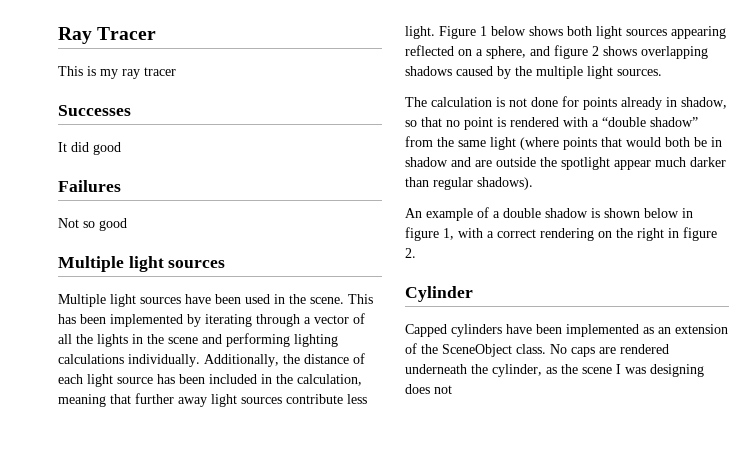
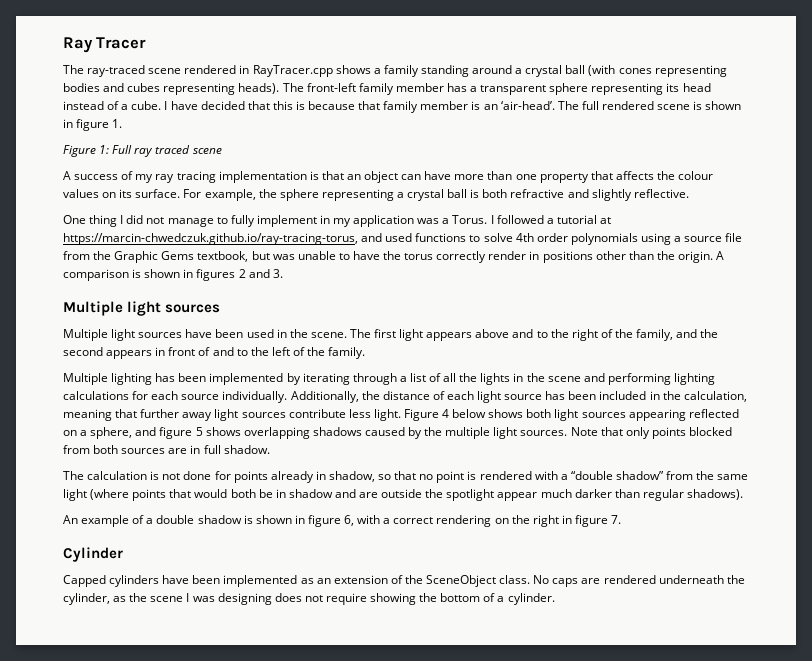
[58,66,176,79] [58,105,131,116] [58,142,121,155] [58,180,121,192] [58,218,127,231] This is my ray tracer // Successes // It did good // Failures // Not so good -> [63,65,727,77] [63,83,711,95] [63,101,742,113] [63,119,123,131] [63,145,222,157] [63,171,714,183] [63,189,689,201] [63,215,611,227] [63,233,743,245] [63,251,725,263] [63,269,283,281] The ray-traced scene rendered in RayTracer.cpp shows a family standing around a crystal ball (with cones representing bodies and cubes representing heads). The front-left family member has a transparent sphere representing its head instead of a cube. I have decided that this is because that family member is an ‘air-head’. The full rendered scene is shown in figure 1. // Figure 1: Full ray traced scene // A success of my ray tracing implementation is that an object can have more than one property that affects the colour values on its surface. For example, the sphere representing a crystal ball is both refractive and slightly reflective. // One thing I did not manage to fully implement in my application was a Torus. I followed a tutorial at https://marcin-chwedczuk.github.io/ray-tracing-torus, and used functions to solve 4th order polynomials using a source file from the Graphic Gems textbook, but was unable to have the torus correctly render in positions other than the origin. A comparison is shown in figures 2 and 3.
[348,294,373,304] This -> [349,329,719,341] [63,347,366,359] [63,373,153,385] The first light appears above and to the right of the family, and the second appears in front of and to the left of the family. // Multiple lighting
[314,315,349,324] vector -> [409,373,426,382] list
(124, 359) none -> [132,391,220,400] for each source
[480,26,487,36] 1 -> [442,409,450,418] 4
[592,46,599,56] 2 -> [195,427,203,436] 5
(662, 72) none -> [570,427,732,439] [63,445,270,454] Note that only points blocked from both sources are in full shadow.
[644,208,693,218] [405,227,454,241] below in figure 1, -> [294,515,355,527] in figure 6,
[405,248,416,258] 2. -> [611,515,622,524] 7.
(452, 389) none -> [325,593,555,605] require showing the bottom of a cylinder.

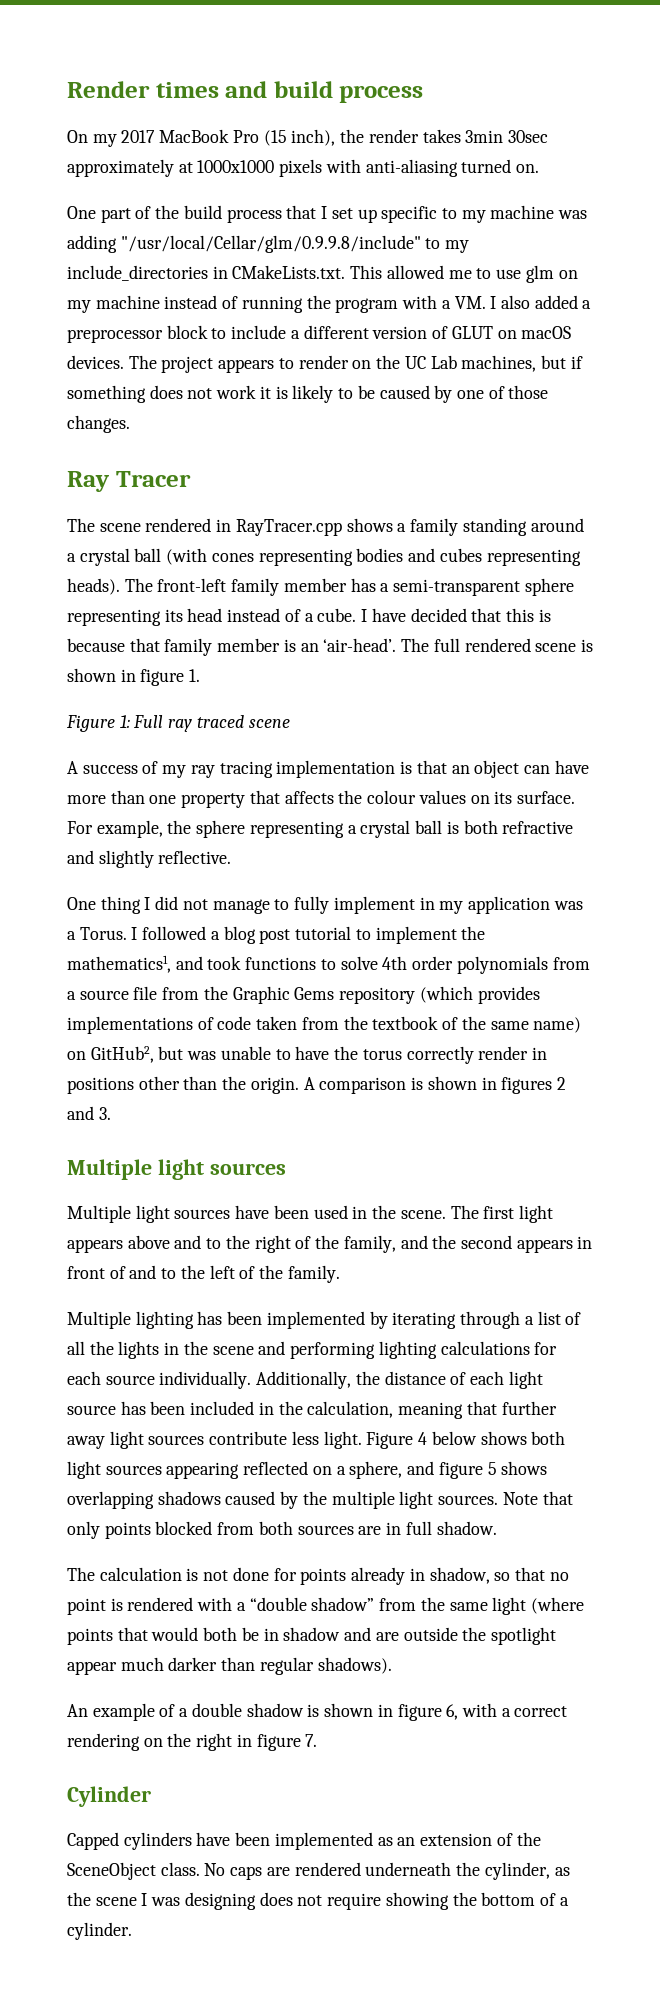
(63, 45) none -> [67,81,424,103] [67,129,548,147] [67,159,540,177] [67,205,588,223] [67,235,470,253] [67,265,578,283] [67,295,592,313] [67,325,572,343] [67,355,583,373] [67,385,549,403] [67,415,130,433] Render times and build process // On my 2017 MacBook Pro (15 inch), the render takes 3min 30sec approximately at 1000x1000 pixels with anti-aliasing turned on. // One part of the build process that I set up specific to my machine was adding "/usr/local/Cellar/glm/0.9.9.8/include" to my include_directories in CMakeLists.txt. This allowed me to use glm on my machine instead of running the program with a VM. I also added a preprocessor block to include a different version of GLUT on macOS devices. The project appears to render on the UC Lab machines, but if something does not work it is likely to be caused by one of those changes. //
[87,65,146,77] ray-traced -> (95, 525) none
[480,85,547,95] transparent -> [393,579,521,596] semi-transparent
[556,215,611,224] [63,233,413,245] tutorial at https://marcin-chwedczuk.github.io/ray-tracing-torus, and used -> [223,926,486,944] [67,955,242,973] blog post tutorial to implement the mathematics1, and took
[640,233,671,245] using -> [552,957,590,970] from
[197,251,249,262] textbook, -> [339,986,540,1004] [67,1016,582,1034] [67,1046,154,1063] repository (which provides implementations of code taken from the textbook of the same name) on GitHub2,

